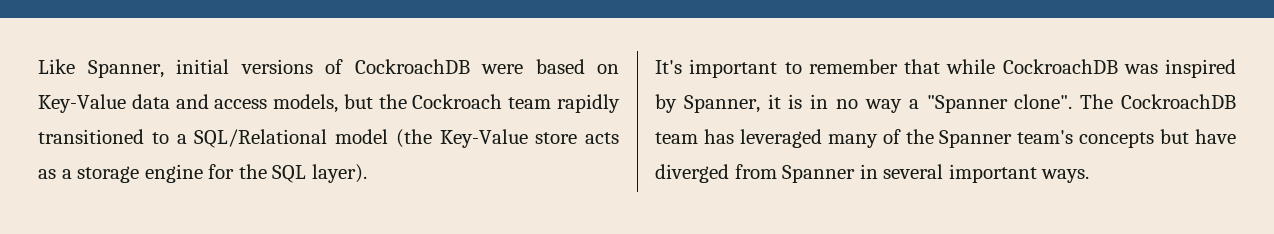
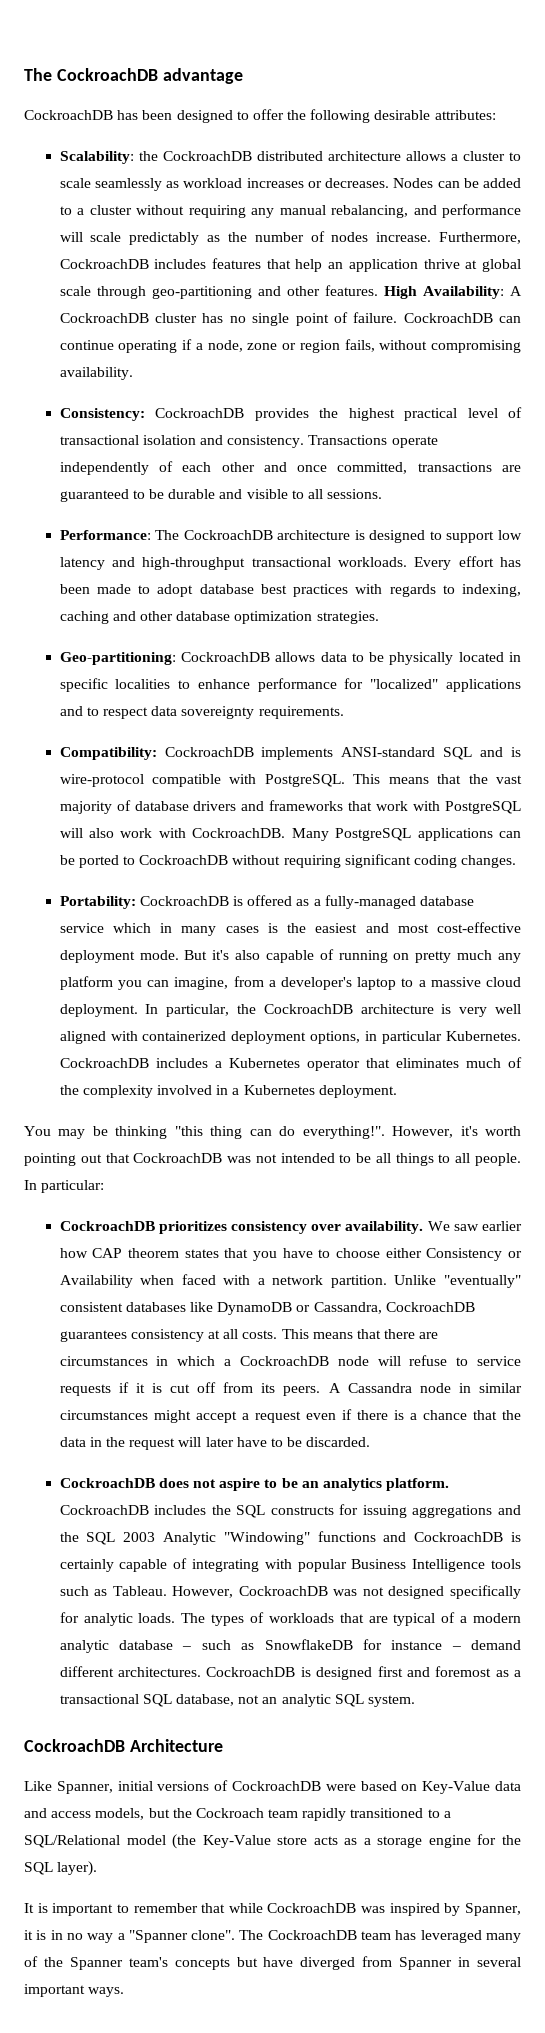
(38, 66) none -> [24,68,243,84] [24,109,496,123] [59,151,522,164] [59,178,521,191] [59,204,521,218] [59,231,521,245] [59,258,522,272] [59,285,523,299] [59,312,521,326] [59,339,521,353] [59,367,133,380] [59,407,522,421] [59,435,438,448] [59,461,522,475] [59,489,383,502] [59,530,523,543] [59,556,521,570] [59,584,521,597] [59,611,379,624] [59,652,522,665] [59,678,522,692] [59,706,344,719] [59,747,521,760] [59,774,523,787] [59,800,522,814] [59,828,521,841] [59,854,517,868] [59,895,474,909] [59,922,521,936] [59,949,521,963] [59,976,521,990] [59,1004,522,1017] [59,1031,521,1044] [59,1057,523,1071] [59,1085,397,1098] [24,1126,521,1139] [24,1153,521,1166] [24,1180,105,1193] [59,1221,522,1234] [59,1248,522,1261] [59,1274,521,1288] [59,1302,475,1315] [59,1329,439,1342] [59,1355,521,1366] [59,1382,522,1396] [59,1409,522,1423] [59,1437,371,1450] [59,1478,450,1491] [59,1504,522,1518] [59,1531,522,1545] [59,1558,522,1572] [59,1585,521,1599] [59,1612,521,1626] [59,1639,521,1653] [59,1666,521,1680] [59,1694,415,1707] [24,1739,223,1752] The CockroachDB advantage // CockroachDB has been designed to offer the following desirable attributes: // Scalability: the CockroachDB distributed architecture allows a cluster to scale seamlessly as workload increases or decreases. Nodes can be added to a cluster without requiring any manual rebalancing, and performance will scale predictably as the number of nodes increase. Furthermore, CockroachDB includes features that help an application thrive at global scale through geo-partitioning and other features. High Availability: A CockroachDB cluster has no single point of failure. CockroachDB can continue operating if a node, zone or region fails, without compromising availability. // Consistency: CockroachDB provides the highest practical level of transactional isolation and consistency. Transactions operate independently of each other and once committed, transactions are guaranteed to be durable and visible to all sessions. // Performance: The CockroachDB architecture is designed to support low latency and high-throughput transactional workloads. Every effort has been made to adopt database best practices with regards to indexing, caching and other database optimization strategies. // Geo-partitioning: CockroachDB allows data to be physically located in specific localities to enhance performance for "localized" applications and to respect data sovereignty requirements. // Compatibility: CockroachDB implements ANSI-standard SQL and is wire-protocol compatible with PostgreSQL. This means that the vast majority of database drivers and frameworks that work with PostgreSQL will also work with CockroachDB. Many PostgreSQL applications can be ported to CockroachDB without requiring significant coding changes. // Portability: CockroachDB is offered as a fully-managed database service which in many cases is the easiest and most cost-effective deployment mode. But it's also capable of running on pretty much any platform you can imagine, from a developer's laptop to a massive cloud deployment. In particular, the CockroachDB architecture is very well aligned with containerized deployment options, in particular Kubernetes. CockroachDB includes a Kubernetes operator that eliminates much of the complexity involved in a Kubernetes deployment. // You may be thinking "this thing can do everything!". However, it's worth pointing out that CockroachDB was not intended to be all things to all people. In particular: // CockroachDB prioritizes consistency over availability. We saw earlier how CAP theorem states that you have to choose either Consistency or Availability when faced with a network partition. Unlike "eventually" consistent databases like DynamoDB or Cassandra, CockroachDB guarantees consistency at all costs. This means that there are circumstances in which a CockroachDB node will refuse to service requests if it is cut off from its peers. A Cassandra node in similar circumstances might accept a request even if there is a chance that the data in the request will later have to be discarded. // CockroachDB does not aspire to be an analytics platform. CockroachDB includes the SQL constructs for issuing aggregations and the SQL 2003 Analytic "Windowing" functions and CockroachDB is certainly capable of integrating with popular Business Intelligence tools such as Tableau. However, CockroachDB was not designed specifically for analytic loads. The types of workloads that are typical of a modern analytic database – such as SnowflakeDB for instance – demand different architectures. CockroachDB is designed first and foremost as a transactional SQL database, not an analytic SQL system. // CockroachDB Architecture //
[655,60,682,74] It's -> [24,1903,48,1913] It is

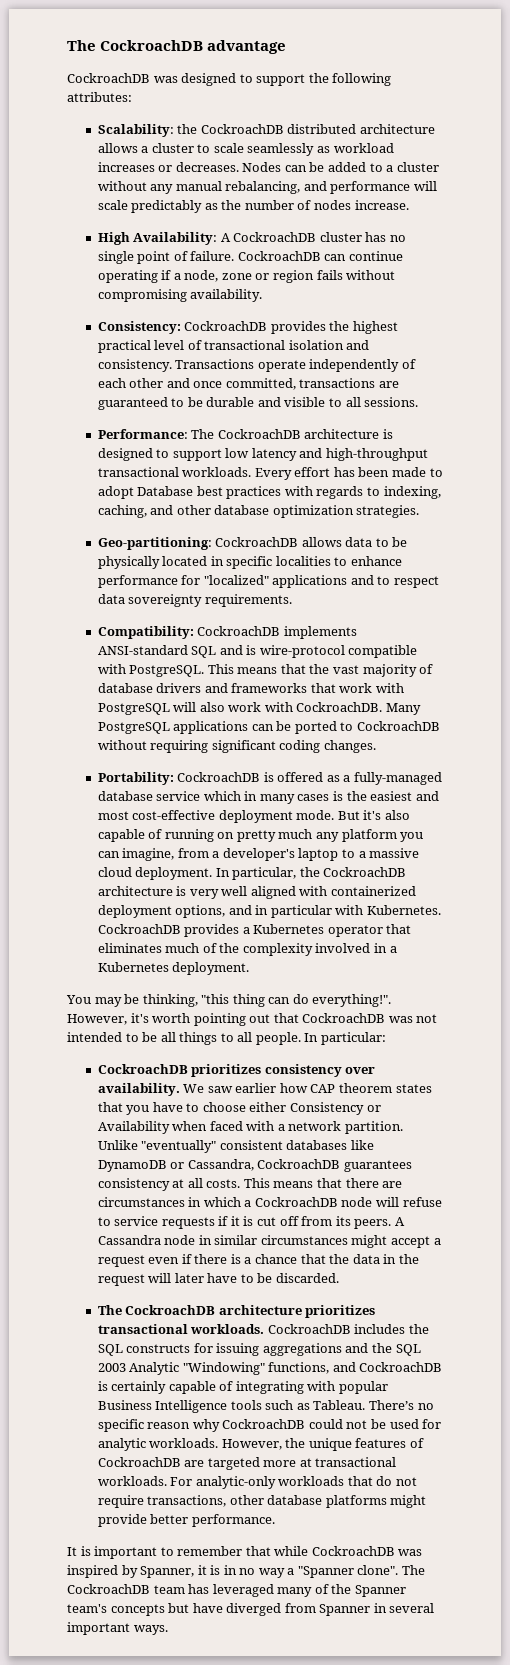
[117,109,284,123] has been designed to offer -> [153,73,306,86] was designed to support
[374,110,431,120] desirable -> (392, 79) none
[188,205,246,218] requiring -> (147, 186) none
[438,232,521,244] [59,258,522,272] [59,285,378,299] Furthermore, CockroachDB includes features that help an application thrive at global scale through geo-partitioning and other features. -> (409, 205) //
[344,339,375,352] fails, -> [316,270,343,280] fails
[199,584,254,594] database -> [137,486,194,496] Database
[59,611,109,624] caching -> [97,505,147,518] caching,
(361, 1037) none -> [228,905,252,915] and
(443, 1037) none -> [335,905,364,915] with
[155,1058,208,1068] includes -> [184,924,240,937] provides
[115,1126,168,1139] thinking -> [142,994,198,1007] thinking,
[59,1478,450,1491] CockroachDB does not aspire to be an analytics platform. -> [97,1305,376,1318] [97,1324,265,1334] The CockroachDB architecture prioritizes transactional workloads.
[317,1531,376,1542] functions -> [268,1362,330,1374] functions,
[172,1585,521,1599] [59,1612,521,1626] [59,1639,521,1653] [59,1666,521,1680] [59,1694,415,1707] [24,1739,223,1752] [24,1780,521,1794] [24,1808,451,1821] [24,1834,521,1849] [24,1861,98,1876] However, CockroachDB was not designed specifically for analytic loads. The types of workloads that are typical of a modern analytic database – such as SnowflakeDB for instance – demand different architectures. CockroachDB is designed first and foremost as a transactional SQL database, not an analytic SQL system. // CockroachDB Architecture // Like Spanner, initial versions of CockroachDB were based on Key-Value data and access models, but the Cockroach team rapidly transitioned to a SQL/Relational model (the Key-Value store acts as a storage engine for the SQL layer). -> [369,1400,434,1410] [97,1419,442,1432] [97,1438,425,1451] [97,1457,397,1470] [97,1476,418,1489] [97,1495,427,1508] [97,1514,275,1527] There’s no specific reason why CockroachDB could not be used for analytic workloads. However, the unique features of CockroachDB are targeted more at transactional workloads. For analytic-only workloads that do not require transactions, other database platforms might provide better performance.

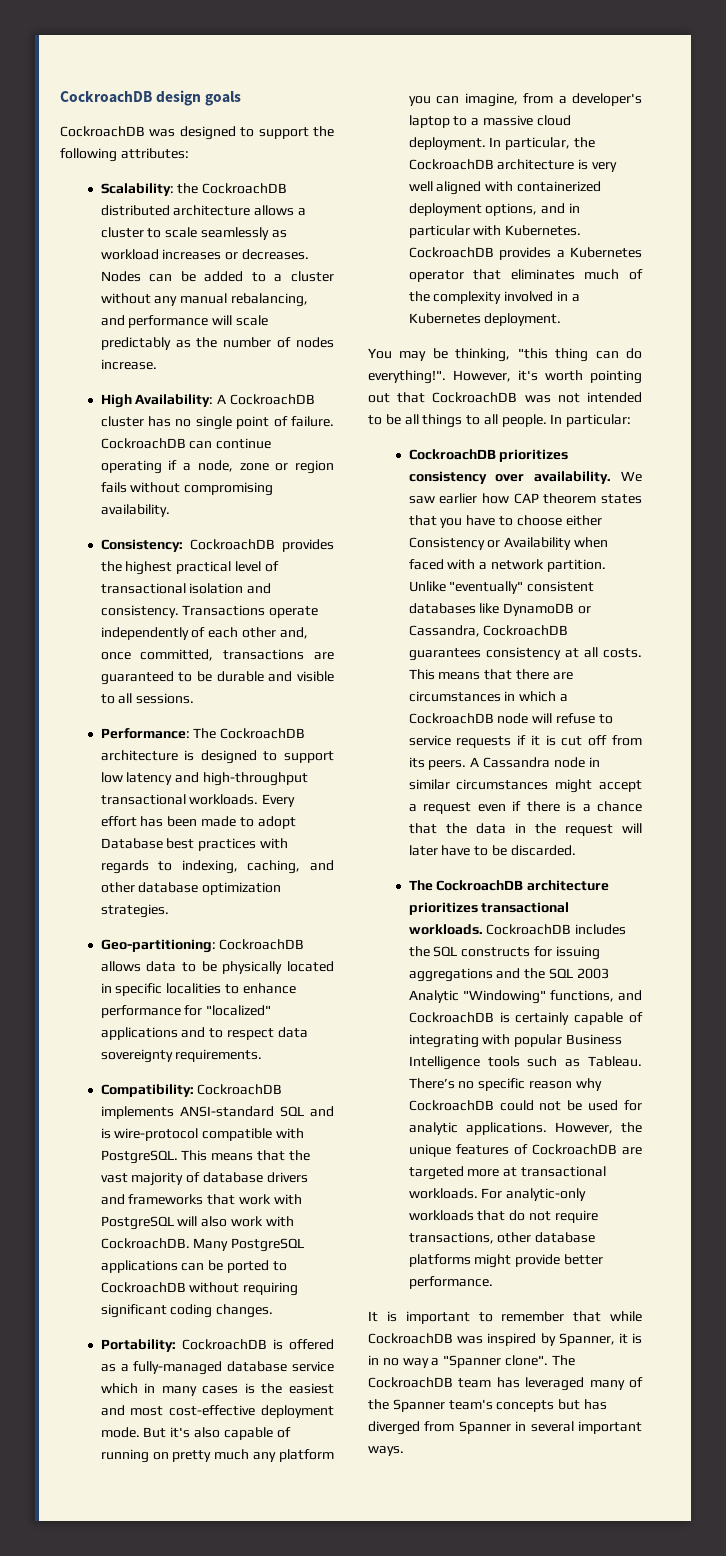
[67,40,287,54] The CockroachDB advantage -> [60,90,242,106] CockroachDB design goals
[166,378,190,388] and -> [279,627,308,639] and,
[149,1438,219,1448] workloads. -> [465,1122,547,1135] applications.
[192,1603,223,1613] have -> [583,1399,607,1410] has

